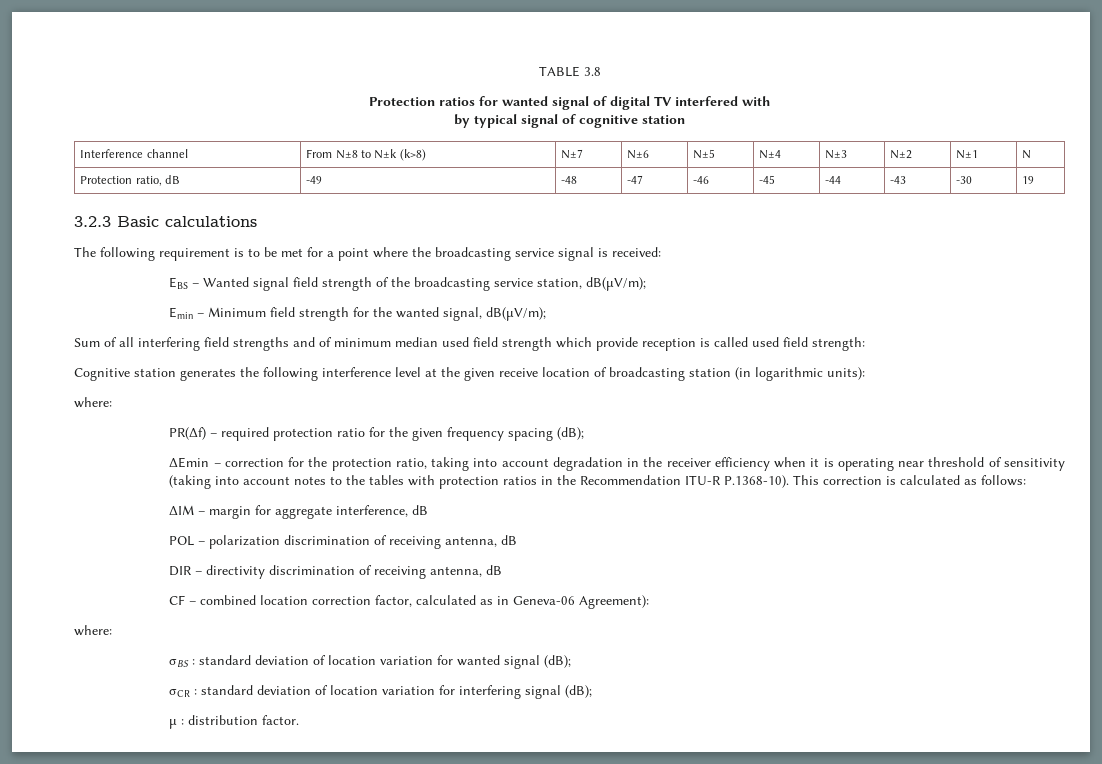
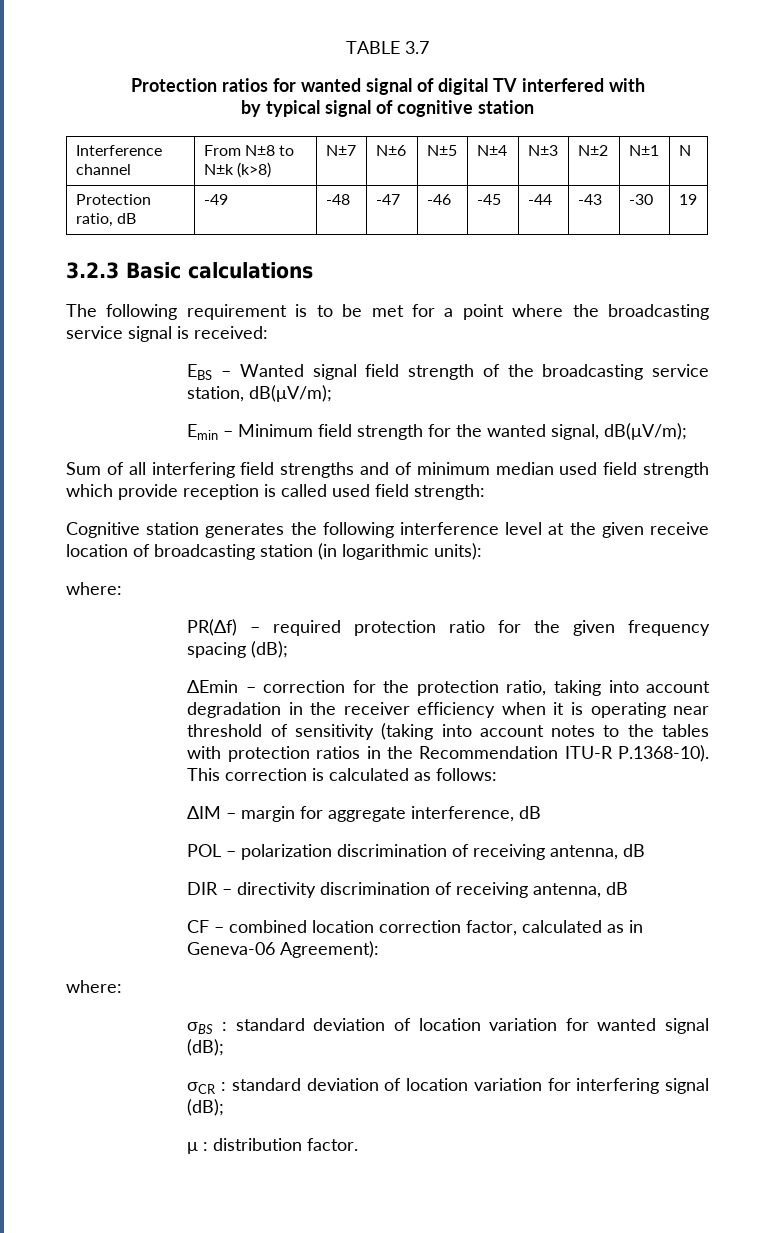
[583,67,601,76] 3.8 -> [405,41,429,54] 3.7

